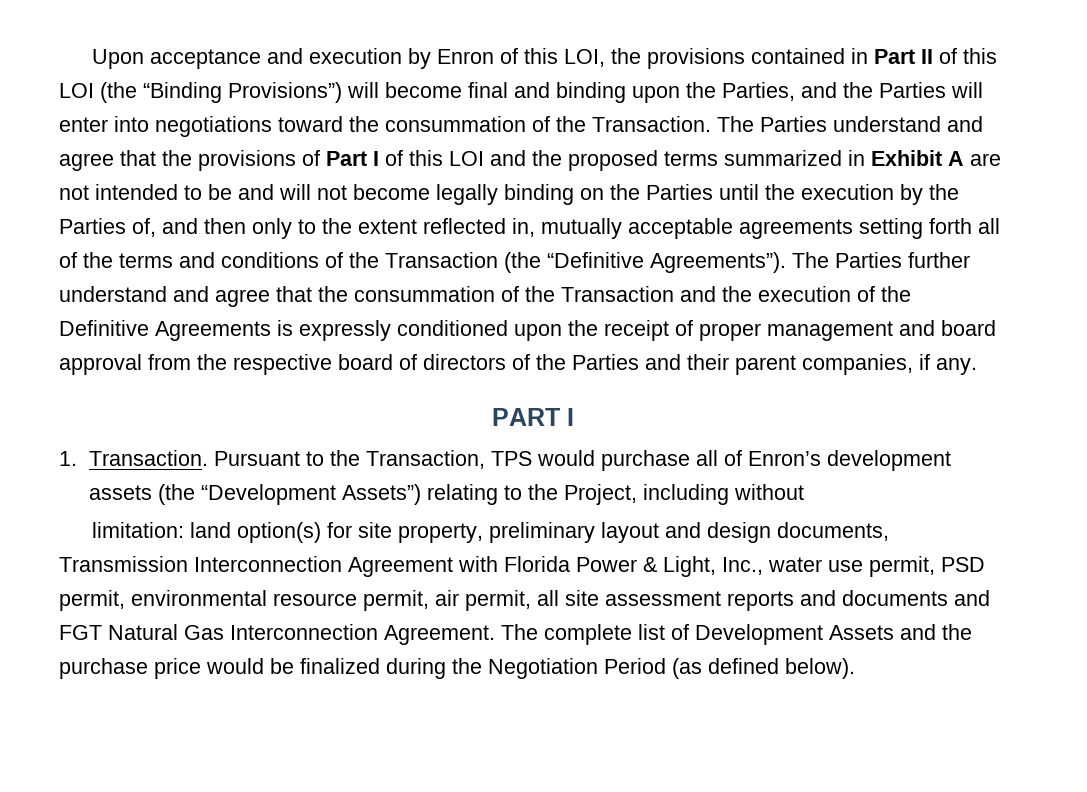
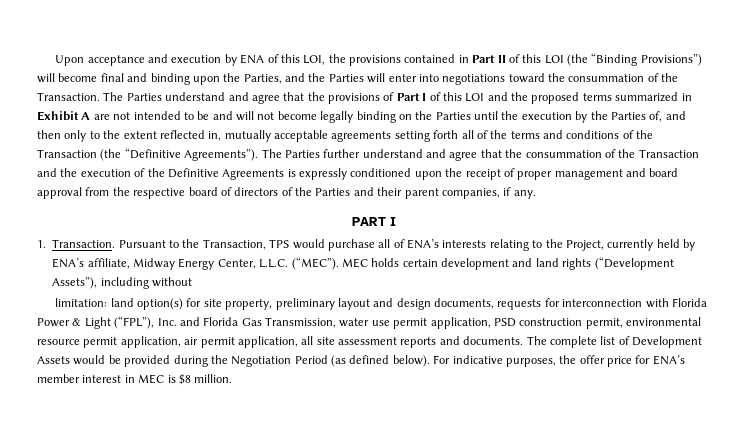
[437,49,495,64] Enron -> [240,54,265,64] ENA
[747,450,951,471] [88,484,637,505] Enron’s development assets (the “Development Assets”) relating to the Project, -> [407,239,695,251] [52,257,674,270] [52,277,98,289] ENA’s interests relating to the Project, currently held by ENA’s affiliate, Midway Energy Center, L.L.C. (“MEC”). MEC holds certain development and land rights (“Development Assets”),
[59,556,453,577] Transmission Interconnection Agreement -> [497,298,643,310] requests for interconnection
[663,556,985,577] [59,590,531,611] Light, Inc., water use permit, PSD permit, environmental resource permit, air permit, -> [84,316,701,329] [37,336,298,348] Light (“FPL”), Inc. and Florida Gas Transmission, water use permit application, PSD construction permit, environmental resource permit application, air permit application,
[842,590,990,606] [59,624,495,645] documents and FGT Natural Gas Interconnection Agreement. -> [463,336,524,345] documents.
[900,624,972,640] [59,658,201,679] and the purchase price -> (70, 360) none
[300,658,380,674] finalized -> [124,355,171,367] provided
(855, 668) none -> [433,355,685,367] [37,374,233,385] For indicative purposes, the offer price for ENA’s member interest in MEC is $8 million.

